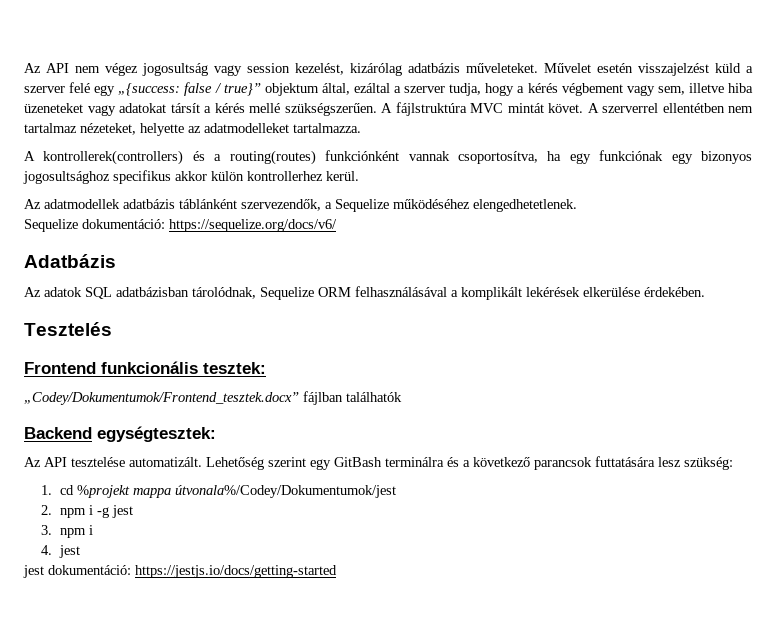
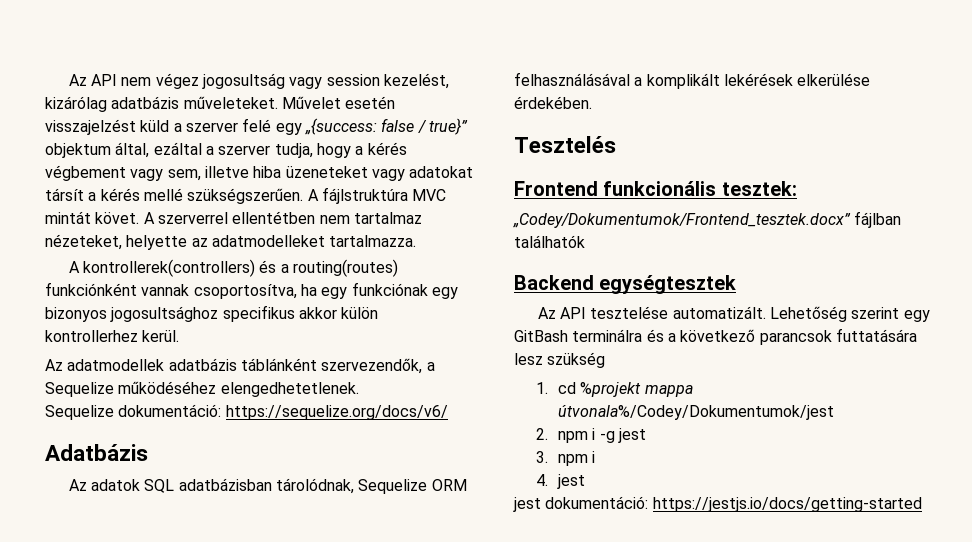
[97,426,216,442] egységtesztek: -> [599,275,737,294] egységtesztek
[684,457,733,470] szükség: -> [547,352,606,368] szükség

